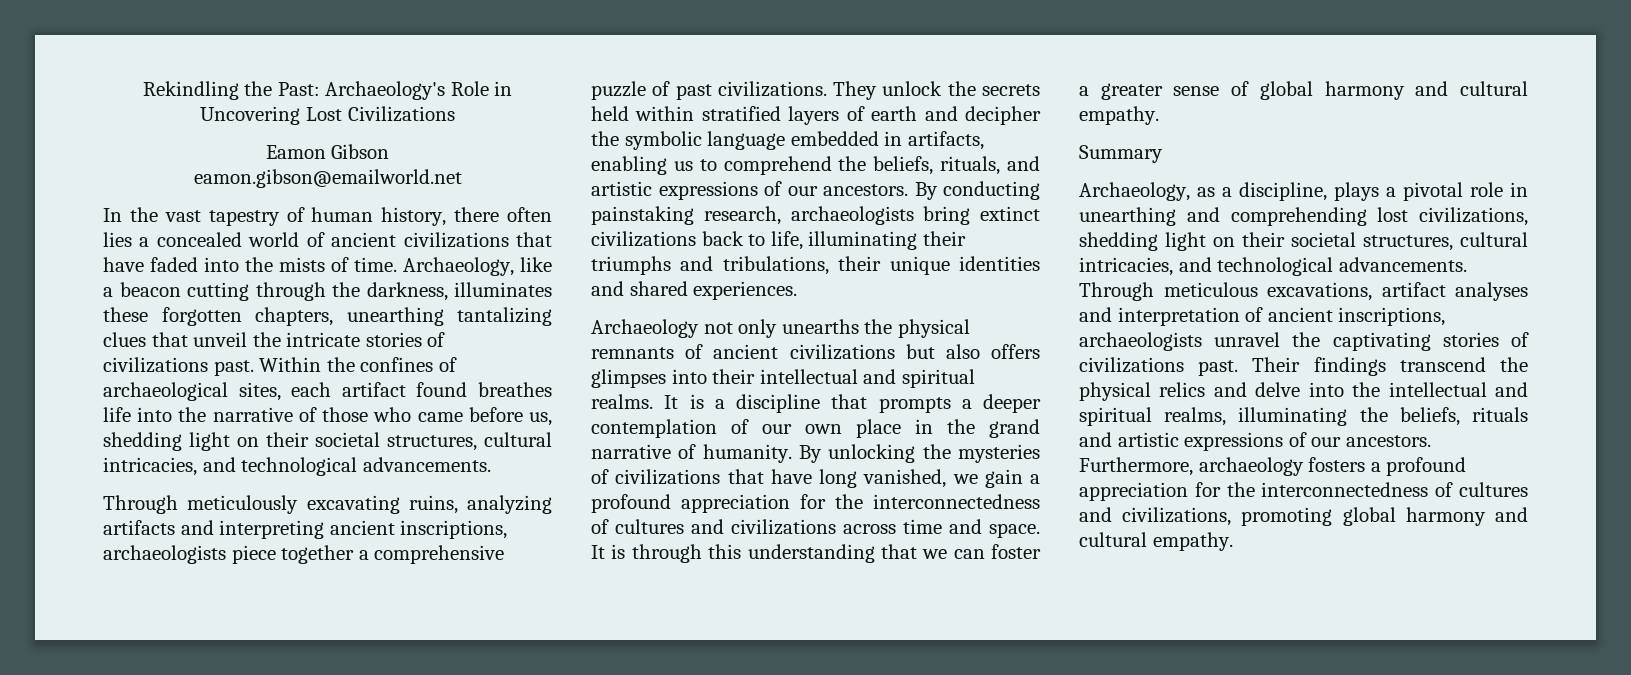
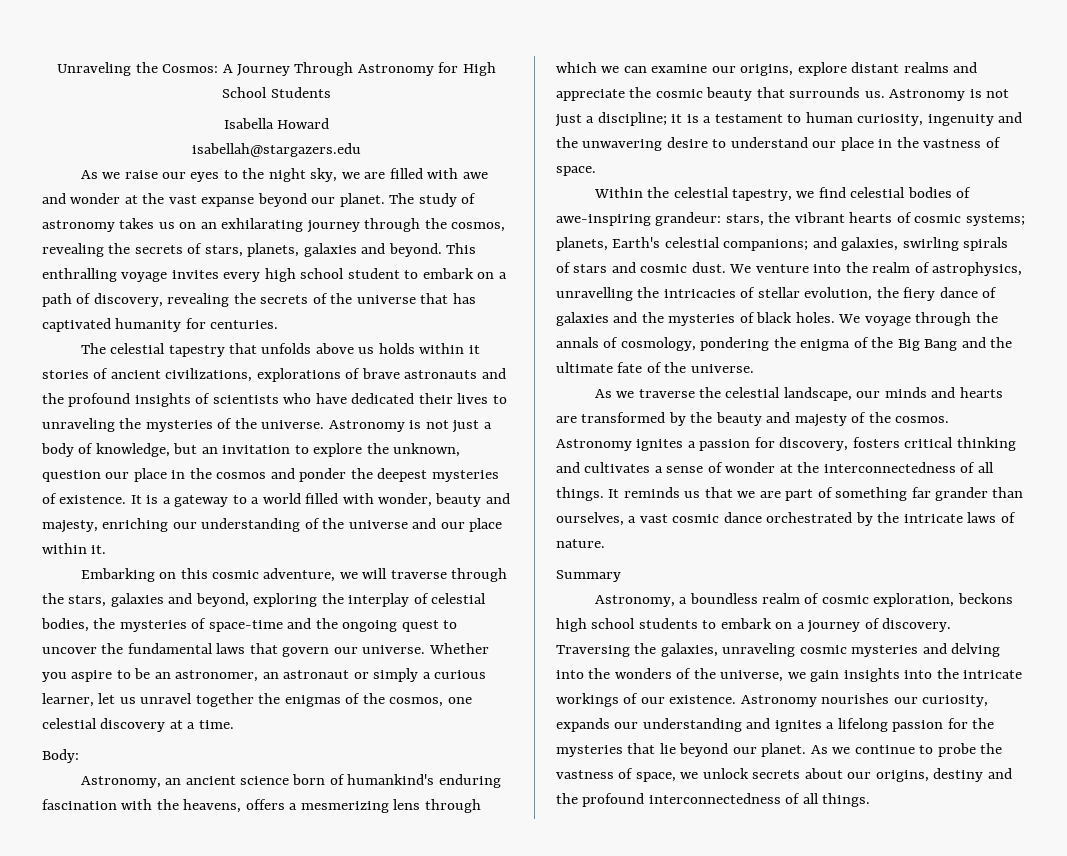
[142,81,513,100] [200,106,455,125] [265,144,390,159] [193,169,462,188] [103,207,552,226] [103,232,552,248] [103,257,552,276] [103,282,552,301] [103,307,552,326] [103,332,446,347] [103,357,457,376] [103,382,553,401] [103,407,552,426] [103,432,552,451] [103,457,491,476] [103,495,552,514] [103,520,508,539] [103,545,505,564] [591,81,1040,100] [591,106,1041,125] [591,131,984,150] [591,156,1040,175] [591,181,1040,200] [591,206,1040,225] [591,231,966,250] [591,256,1040,275] [591,281,798,300] [591,319,970,338] [591,344,1040,360] [591,369,975,388] [591,394,1041,413] [591,419,1040,438] [591,444,1040,463] [591,469,1040,488] [591,494,1040,513] [591,519,1040,538] [591,544,1041,563] [1079,81,1528,100] [1079,106,1159,125] [1079,145,1163,163] [1079,182,1528,201] [1079,207,1528,226] [1079,232,1528,251] [1079,257,1467,276] [1079,282,1528,301] [1079,307,1446,326] [1079,332,1529,351] [1079,357,1528,376] [1079,382,1528,401] [1079,407,1528,426] [1079,432,1431,451] [1079,457,1467,476] [1079,482,1528,501] [1079,507,1528,526] [1079,532,1233,551] Rekindling the Past: Archaeology's Role in Uncovering Lost Civilizations // Eamon Gibson // eamon.gibson@emailworld.net // In the vast tapestry of human history, there often lies a concealed world of ancient civilizations that have faded into the mists of time. Archaeology, like a beacon cutting through the darkness, illuminates these forgotten chapters, unearthing tantalizing clues that unveil the intricate stories of civilizations past. Within the confines of archaeological sites, each artifact found breathes life into the narrative of those who came before us, shedding light on their societal structures, cultural intricacies, and technological advancements. // Through meticulously excavating ruins, analyzing artifacts and interpreting ancient inscriptions, archaeologists piece together a comprehensive puzzle of past civilizations. They unlock the secrets held within stratified layers of earth and decipher the symbolic language embedded in artifacts, enabling us to comprehend the beliefs, rituals, and artistic expressions of our ancestors. By conducting painstaking research, archaeologists bring extinct civilizations back to life, illuminating their triumphs and tribulations, their unique identities and shared experiences. // Archaeology not only unearths the physical remnants of ancient civilizations but also offers glimpses into their intellectual and spiritual realms. It is a discipline that prompts a deeper contemplation of our own place in the grand narrative of humanity. By unlocking the mysteries of civilizations that have long vanished, we gain a profound appreciation for the interconnectedness of cultures and civilizations across time and space. It is through this understanding that we can foster a greater sense of global harmony and cultural empathy. // Summary // Archaeology, as a discipline, plays a pivotal role in unearthing and comprehending lost civilizations, shedding light on their societal structures, cultural intricacies, and technological advancements. Through meticulous excavations, artifact analyses and interpretation of ancient inscriptions, archaeologists unravel the captivating stories of civilizations past. Their findings transcend the physical relics and delve into the intellectual and spiritual realms, illuminating the beliefs, rituals and artistic expressions of our ancestors. Furthermore, archaeology fosters a profound appreciation for the interconnectedness of cultures and civilizations, promoting global harmony and cultural empathy. -> [57,62,496,76] [222,87,331,98] [223,118,330,129] [192,143,361,157] [80,168,488,182] [42,193,477,207] [42,218,506,233] [42,243,477,257] [42,268,507,282] [42,293,476,307] [42,318,279,332] [80,343,480,357] [42,368,506,382] [42,393,507,407] [42,418,492,433] [41,443,461,457] [42,468,499,482] [42,493,510,507] [42,518,503,533] [42,543,107,554] [80,568,508,582] [42,593,487,607] [41,618,458,632] [42,643,489,657] [42,668,487,682] [42,693,472,707] [42,718,234,732] [42,749,79,763] [80,774,501,788] [42,799,481,813] [556,62,978,76] [556,87,1010,101] [555,112,1023,127] [556,137,1001,151] [556,166,596,176] [593,187,972,201] [556,212,1025,226] [556,237,1009,251] [556,262,1023,276] [556,287,998,301] [556,312,998,326] [556,337,1013,351] [556,362,754,373] [594,387,1003,401] [556,412,950,427] [556,437,1016,451] [556,462,994,473] [556,487,1024,501] [556,512,1016,526] [556,539,605,548] [556,570,621,582] [594,593,1013,607] [556,618,952,633] [556,643,1001,657] [556,668,1023,682] [556,693,989,707] [556,718,995,732] [556,743,1003,757] [556,768,1012,782] [556,793,871,807] Unraveling the Cosmos: A Journey Through Astronomy for High School Students // Isabella Howard // isabellah@stargazers.edu // As we raise our eyes to the night sky, we are filled with awe and wonder at the vast expanse beyond our planet. The study of astronomy takes us on an exhilarating journey through the cosmos, revealing the secrets of stars, planets, galaxies and beyond. This enthralling voyage invites every high school student to embark on a path of discovery, revealing the secrets of the universe that has captivated humanity for centuries. // The celestial tapestry that unfolds above us holds within it stories of ancient civilizations, explorations of brave astronauts and the profound insights of scientists who have dedicated their lives to unraveling the mysteries of the universe. Astronomy is not just a body of knowledge, but an invitation to explore the unknown, question our place in the cosmos and ponder the deepest mysteries of existence. It is a gateway to a world filled with wonder, beauty and majesty, enriching our understanding of the universe and our place within it. // Embarking on this cosmic adventure, we will traverse through the stars, galaxies and beyond, exploring the interplay of celestial bodies, the mysteries of space-time and the ongoing quest to uncover the fundamental laws that govern our universe. Whether you aspire to be an astronomer, an astronaut or simply a curious learner, let us unravel together the enigmas of the cosmos, one celestial discovery at a time. // Body: // Astronomy, an ancient science born of humankind's enduring fascination with the heavens, offers a mesmerizing lens through which we can examine our origins, explore distant realms and appreciate the cosmic beauty that surrounds us. Astronomy is not just a discipline; it is a testament to human curiosity, ingenuity and the unwavering desire to understand our place in the vastness of space. // Within the celestial tapestry, we find celestial bodies of awe-inspiring grandeur: stars, the vibrant hearts of cosmic systems; planets, Earth's celestial companions; and galaxies, swirling spirals of stars and cosmic dust. We venture into the realm of astrophysics, unravelling the intricacies of stellar evolution, the fiery dance of galaxies and the mysteries of black holes. We voyage through the annals of cosmology, pondering the enigma of the Big Bang and the ultimate fate of the universe. // As we traverse the celestial landscape, our minds and hearts are transformed by the beauty and majesty of the cosmos. Astronomy ignites a passion for discovery, fosters critical thinking and cultivates a sense of wonder at the interconnectedness of all things. It reminds us that we are part of something far grander than ourselves, a vast cosmic dance orchestrated by the intricate laws of nature. // Summary // Astronomy, a boundless realm of cosmic exploration, beckons high school students to embark on a journey of discovery. Traversing the galaxies, unraveling cosmic mysteries and delving into the wonders of the universe, we gain insights into the intricate workings of our existence. Astronomy nourishes our curiosity, expands our understanding and ignites a lifelong passion for the mysteries that lie beyond our planet. As we continue to probe the vastness of space, we unlock secrets about our origins, destiny and the profound interconnectedness of all things.

